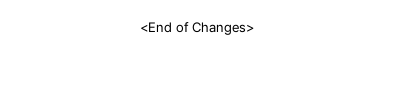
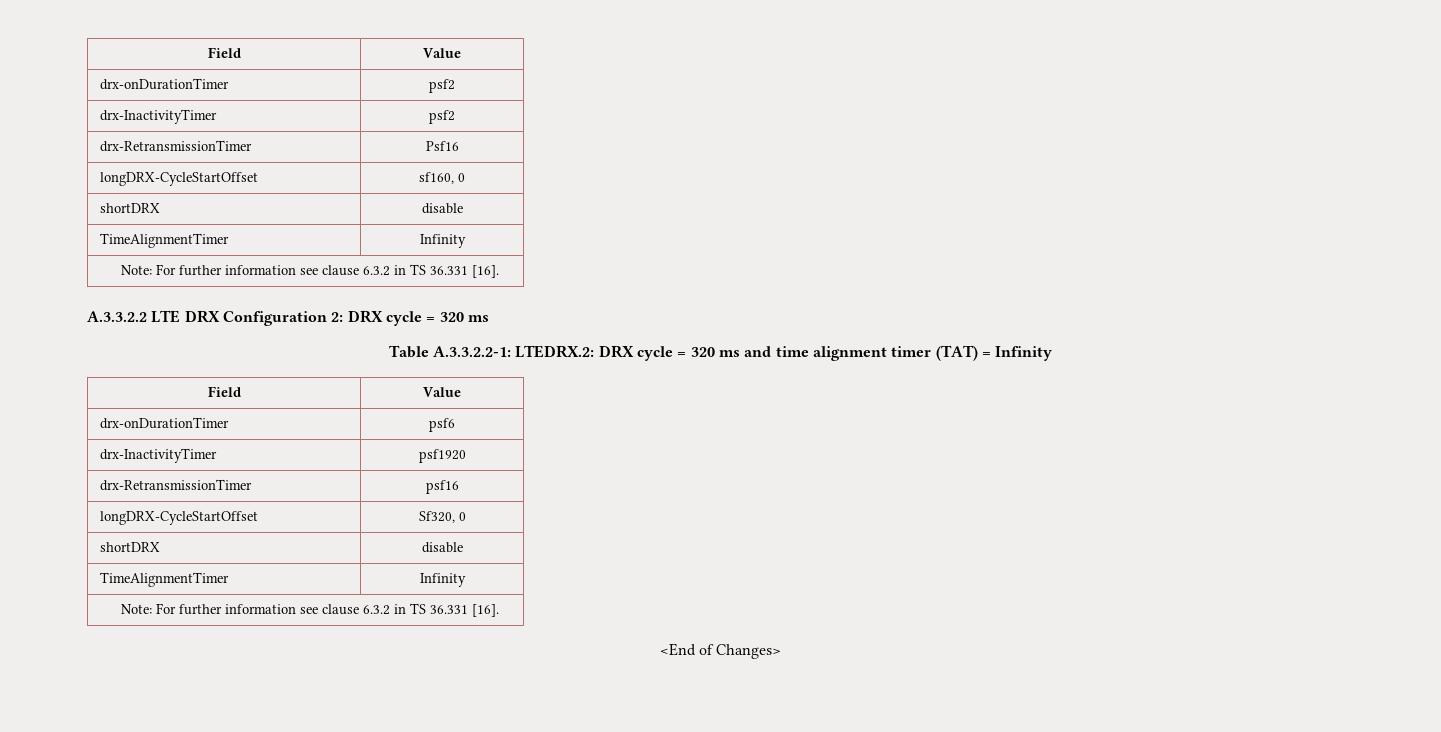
(139, 27) none -> [207,47,241,58] [423,48,461,58] [99,78,229,90] [429,79,455,93] [99,109,217,124] [429,110,455,124] [99,140,252,152] [425,141,459,151] [99,172,258,186] [419,172,465,184] [99,203,160,213] [421,203,463,214] [99,233,229,248] [419,234,466,248] [121,264,500,278] [87,310,489,326] [388,345,1053,361] [207,386,241,397] [423,387,461,397] [99,417,229,429] [429,418,455,432] [99,448,217,463] [418,449,466,463] [99,479,252,491] [425,480,459,494] [99,511,258,525] [418,511,466,523] [99,542,160,552] [421,542,463,553] [99,572,229,587] [419,573,466,587] [121,603,500,617] Field | Value // drx-onDurationTimer | psf2 // drx-InactivityTimer | psf2 // drx-RetransmissionTimer | Psf16 // longDRX-CycleStartOffset | sf160, 0 // shortDRX | disable // TimeAlignmentTimer | Infinity // Note: For further information see clause 6.3.2 in TS 36.331 [16]. // A.3.3.2.2 LTE DRX Configuration 2: DRX cycle = 320 ms // Table A.3.3.2.2-1: LTEDRX.2: DRX cycle = 320 ms and time alignment timer (TAT) = Infinity // Field | Value // drx-onDurationTimer | psf6 // drx-InactivityTimer | psf1920 // drx-RetransmissionTimer | psf16 // longDRX-CycleStartOffset | Sf320, 0 // shortDRX | disable // TimeAlignmentTimer | Infinity // Note: For further information see clause 6.3.2 in TS 36.331 [16]. //

